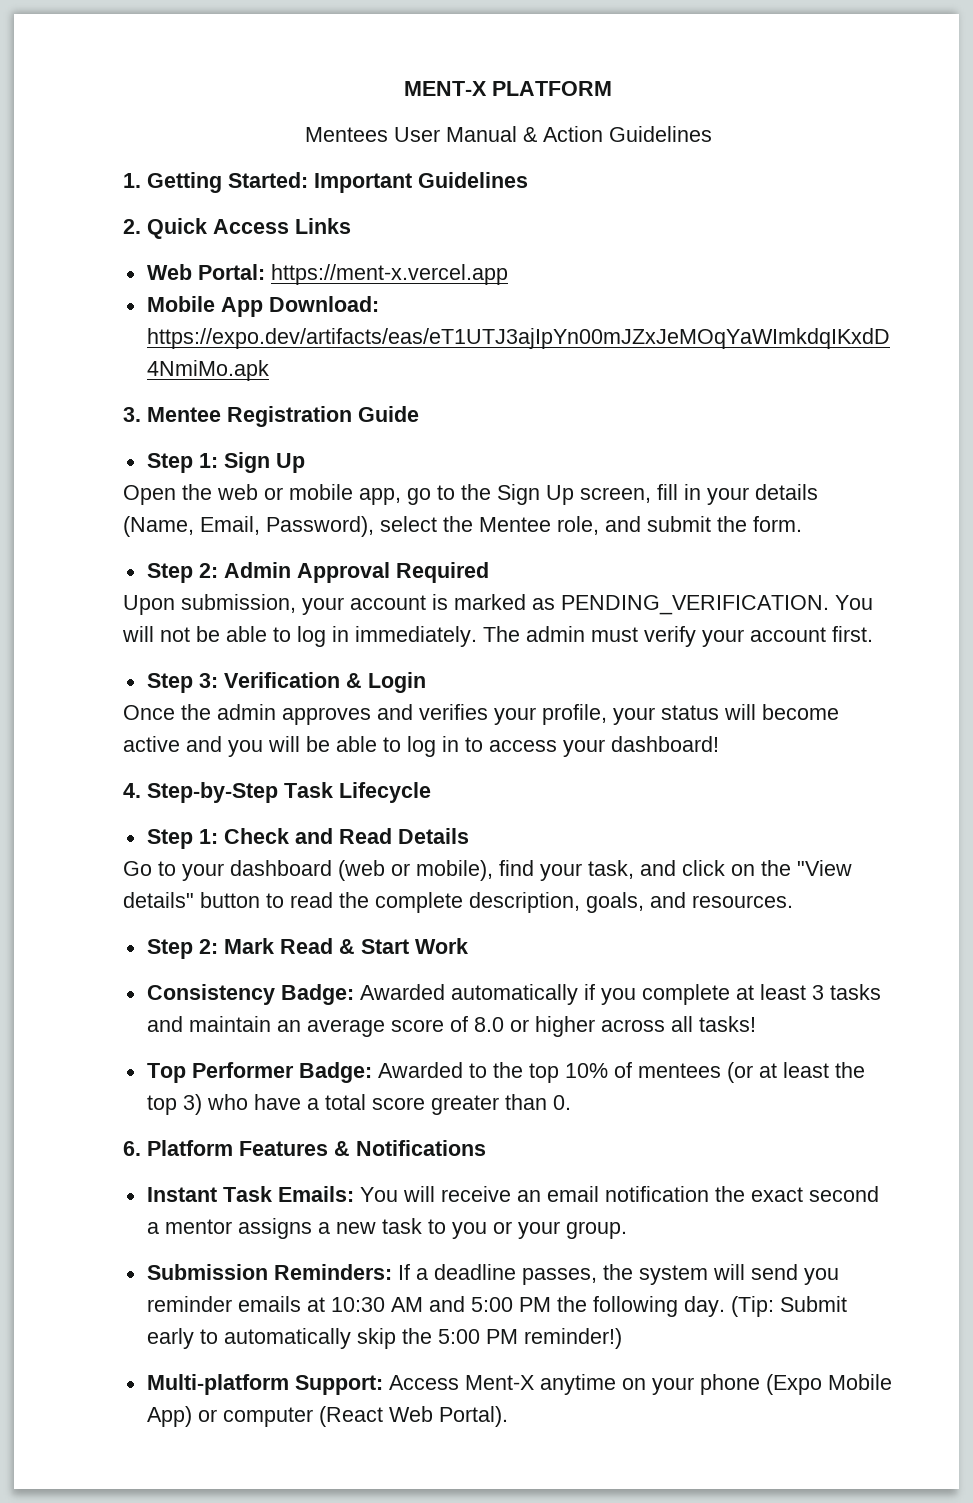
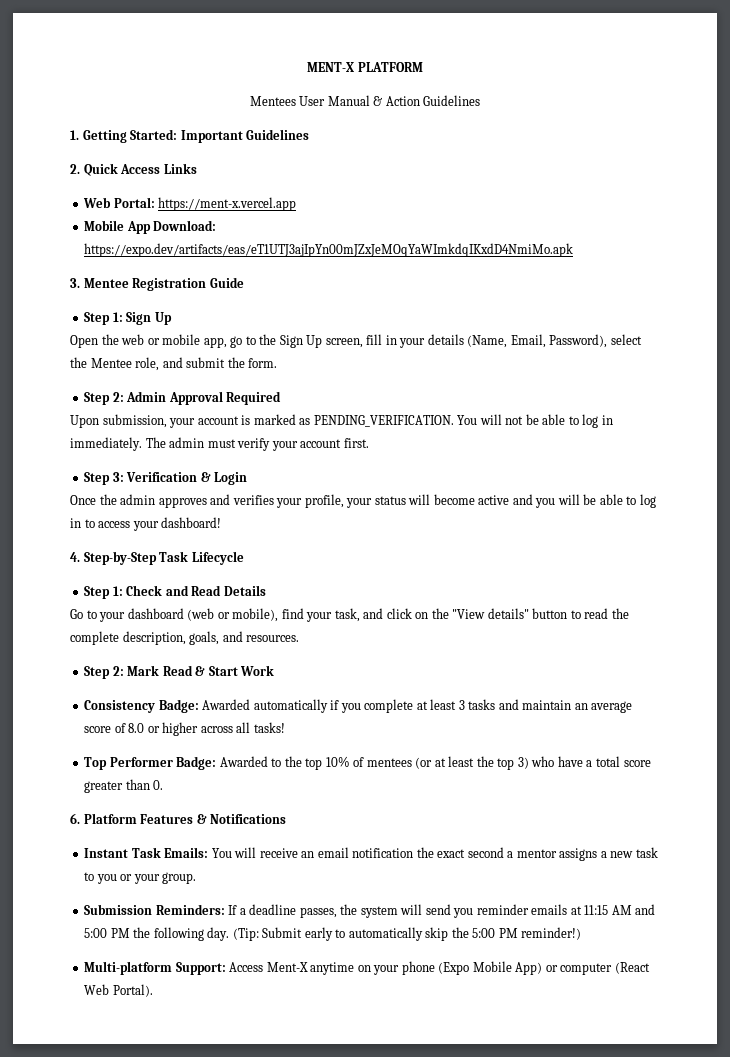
[330,1297,385,1312] 10:30 -> [584,905,609,915] 11:15

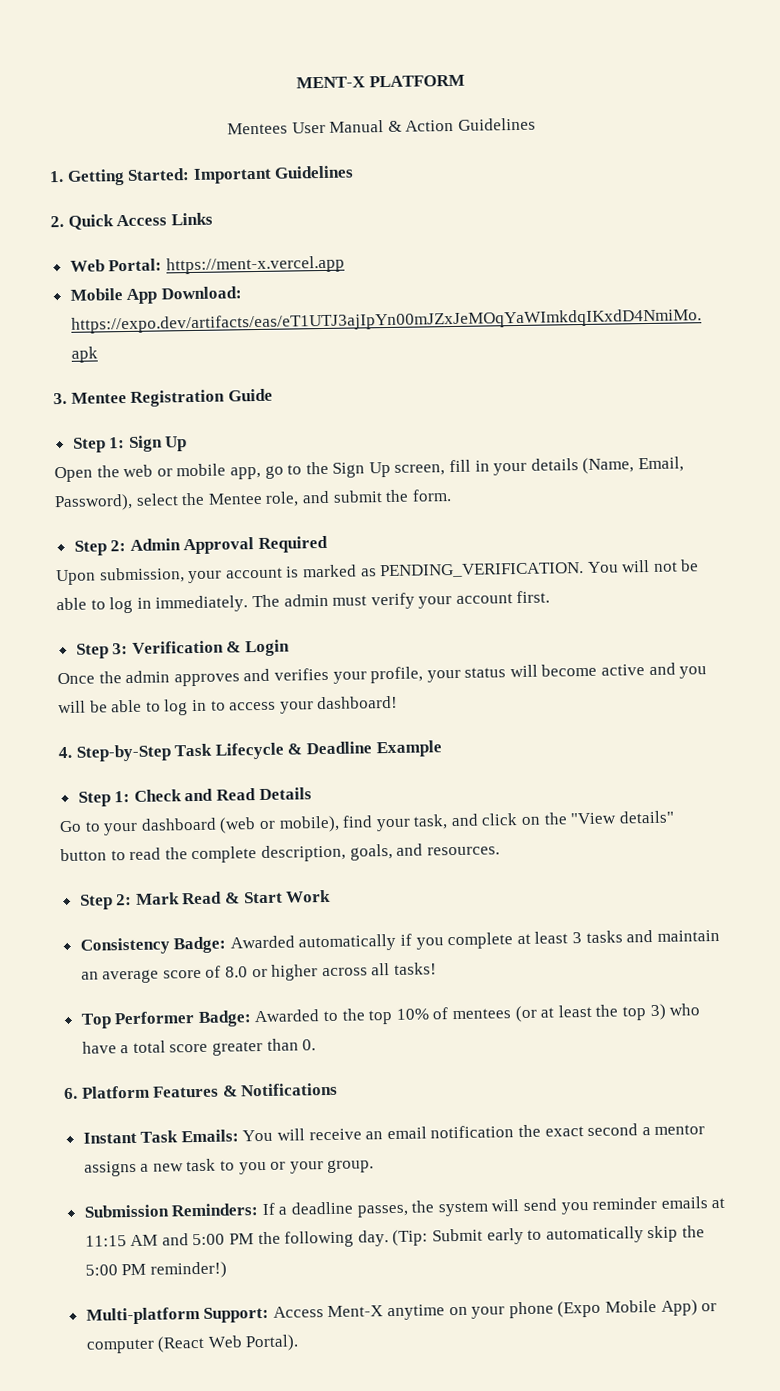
(244, 558) none -> [287,740,442,758] & Deadline Example

